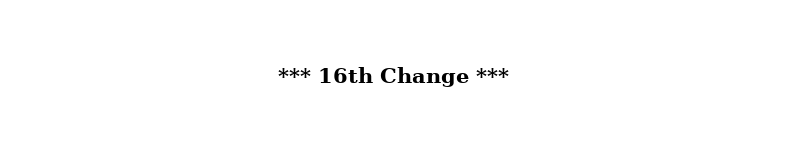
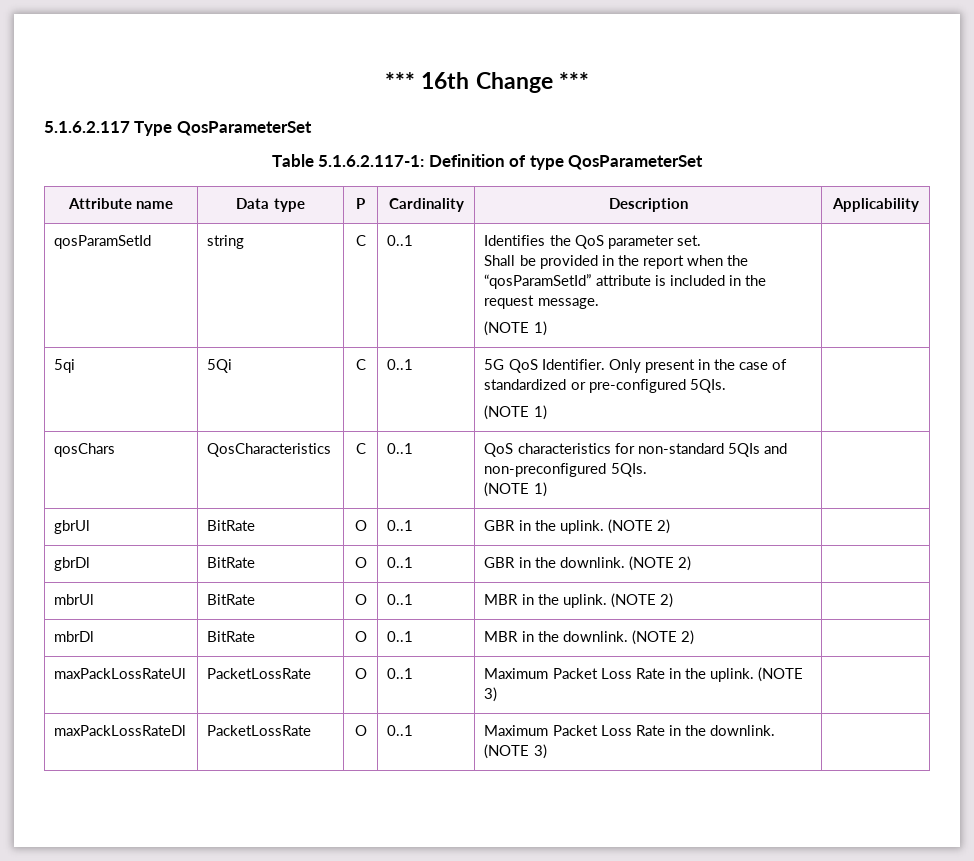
(509, 75) none -> [44,121,312,136] [271,154,704,170] [67,198,174,209] [236,198,305,212] [356,198,365,209] [388,198,464,212] [608,198,688,212] [831,198,919,212] [54,235,152,249] [207,235,245,249] [355,235,366,246] [387,235,414,246] [484,235,701,249] [484,255,748,269] [484,274,766,289] [484,295,599,309] [484,321,547,336] [54,359,76,373] [207,359,233,373] [355,359,366,370] [387,359,414,370] [484,359,787,373] [484,379,726,393] [484,405,547,420] [54,443,116,457] [207,443,332,457] [355,443,366,454] [387,443,414,454] [484,443,787,457] [484,463,647,477] [484,482,547,497] [54,520,91,534] [207,520,256,531] [354,520,367,531] [387,520,414,531] [484,519,670,534] [54,557,91,571] [207,557,256,568] [354,557,367,568] [387,557,414,568] [484,556,691,571] [54,594,95,605] [207,594,256,605] [354,594,367,605] [387,594,414,605] [484,593,673,608] [54,631,95,642] [207,631,256,642] [354,631,367,642] [387,631,414,642] [484,630,694,645] [54,668,187,679] [207,668,312,679] [354,668,367,679] [387,668,414,679] [484,667,803,682] [484,687,498,702] [54,725,187,736] [207,725,312,736] [354,725,367,736] [387,725,414,736] [484,725,775,736] [484,744,547,759] // 5.1.6.2.117 Type QosParameterSet // Table 5.1.6.2.117-1: Definition of type QosParameterSet // Attribute name | Data type | P | Cardinality | Description | Applicability // qosParamSetId | string | C | 0..1 | Identifies the QoS parameter set. // Shall be provided in the report when the “qosParamSetId” attribute is included in the request message. // (NOTE 1) | // 5qi | 5Qi | C | 0..1 | 5G QoS Identifier. Only present in the case of standardized or pre-configured 5QIs. // (NOTE 1) | // qosChars | QosCharacteristics | C | 0..1 | QoS characteristics for non-standard 5QIs and non-preconfigured 5QIs. // (NOTE 1) | // gbrUl | BitRate | O | 0..1 | GBR in the uplink. (NOTE 2) | // gbrDl | BitRate | O | 0..1 | GBR in the downlink. (NOTE 2) | // mbrUl | BitRate | O | 0..1 | MBR in the uplink. (NOTE 2) | // mbrDl | BitRate | O | 0..1 | MBR in the downlink. (NOTE 2) | // maxPackLossRateUl | PacketLossRate | O | 0..1 | Maximum Packet Loss Rate in the uplink. (NOTE 3) | // maxPackLossRateDl | PacketLossRate | O | 0..1 | Maximum Packet Loss Rate in the downlink. (NOTE 3) |

